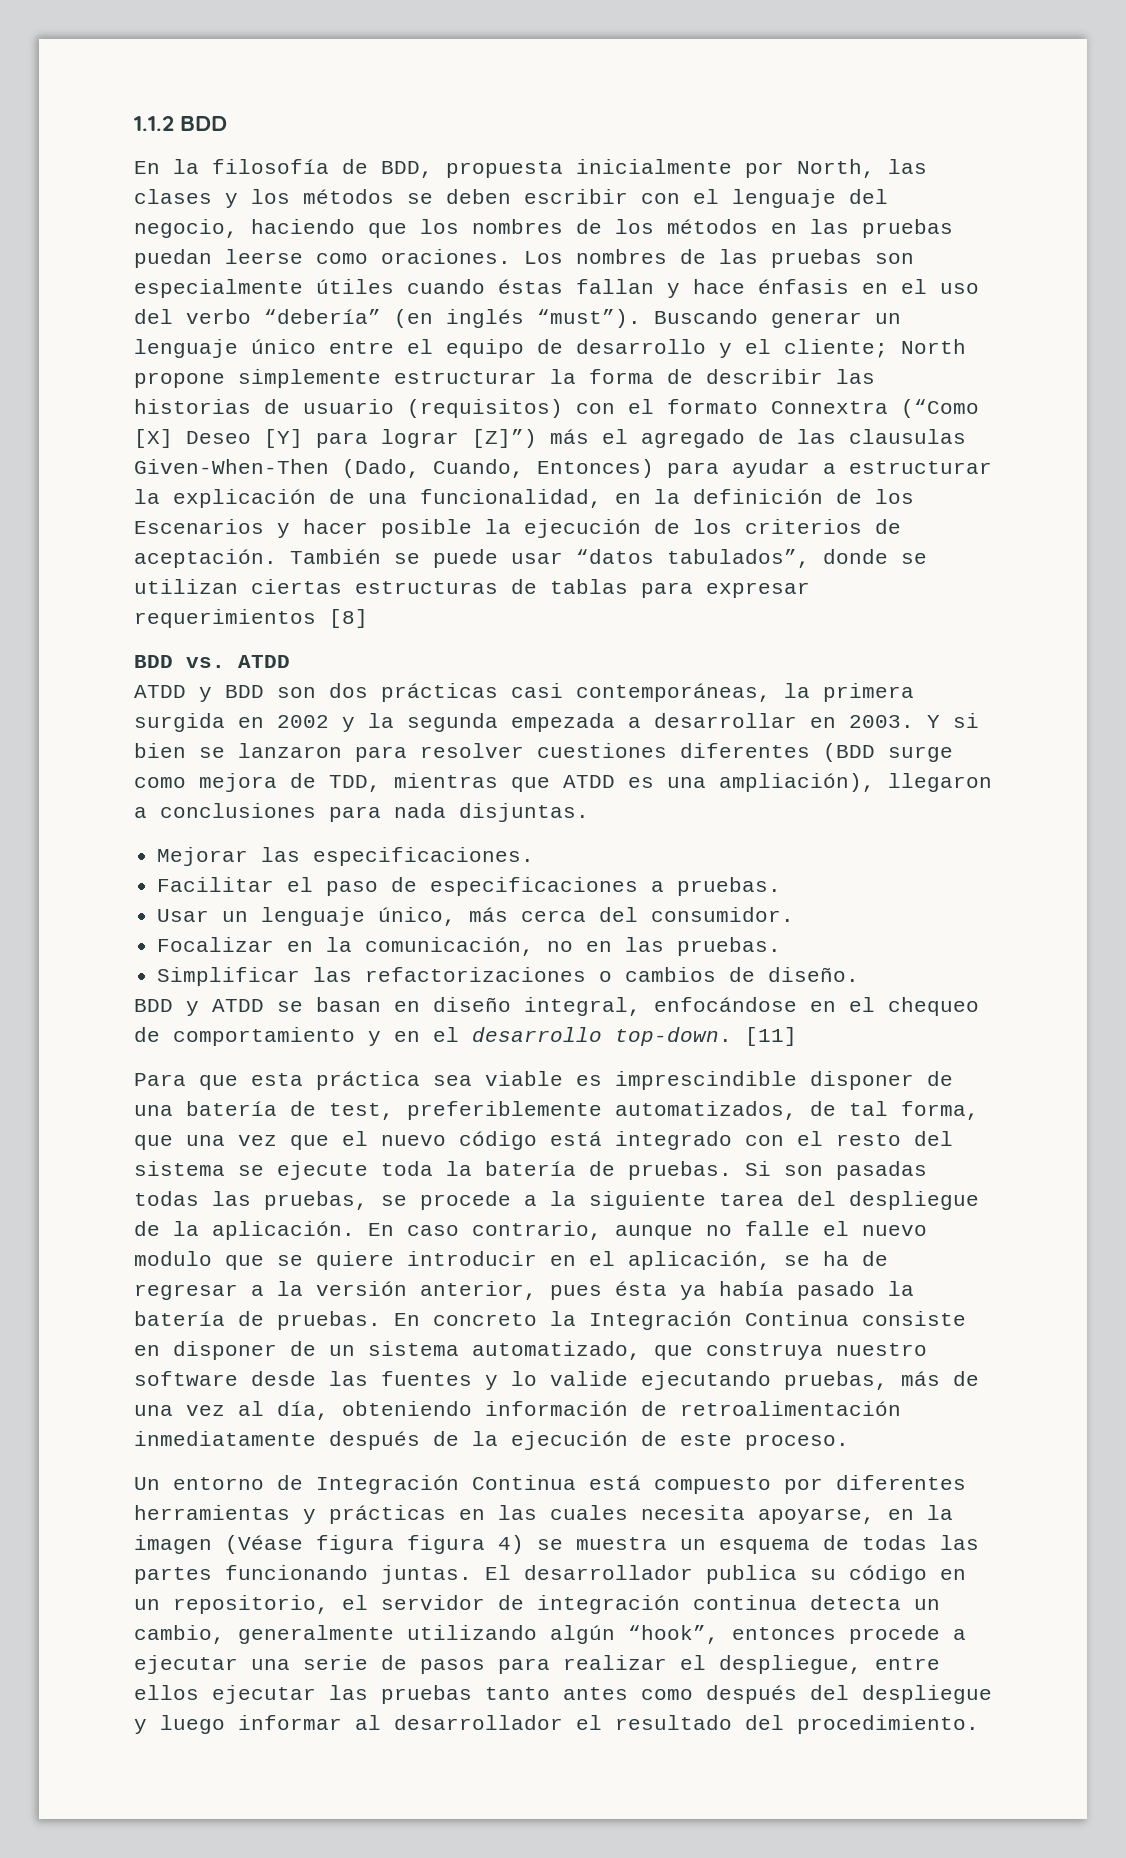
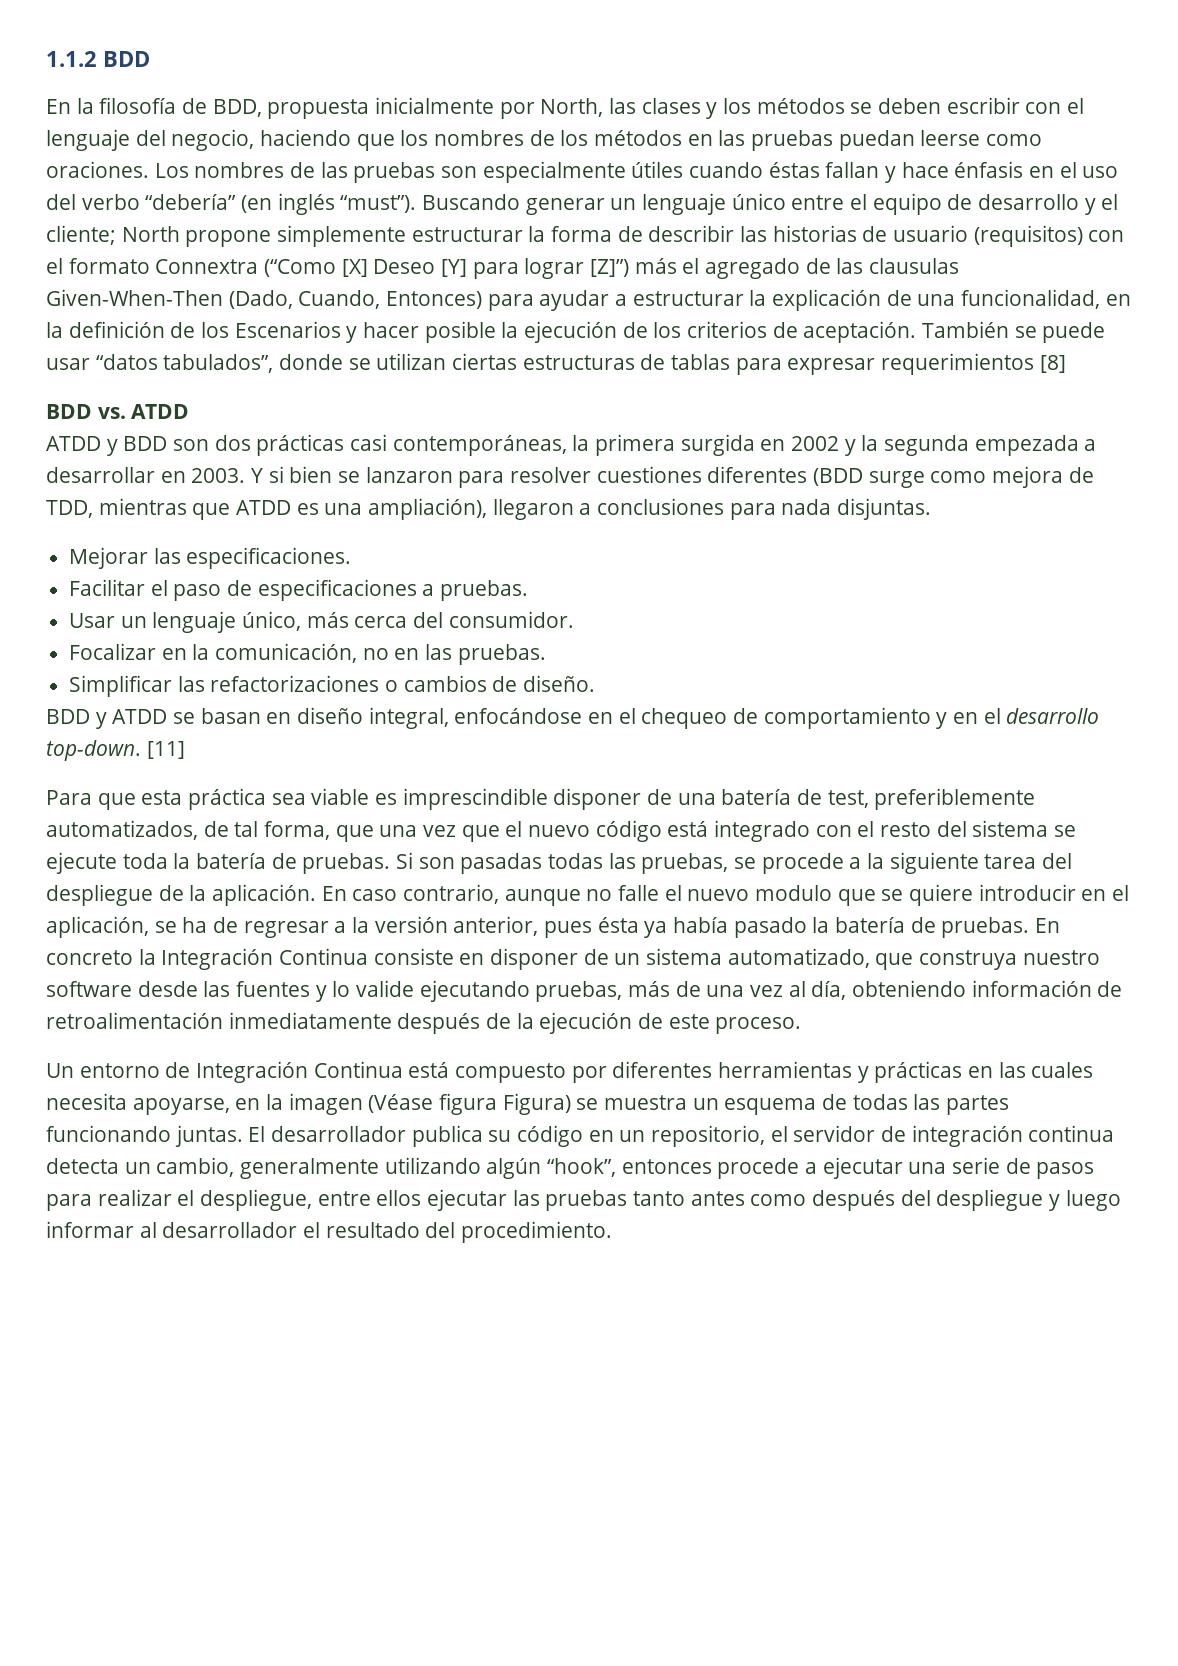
[407,1535,524,1554] figura 4) -> [502,1093,571,1115] Figura)

